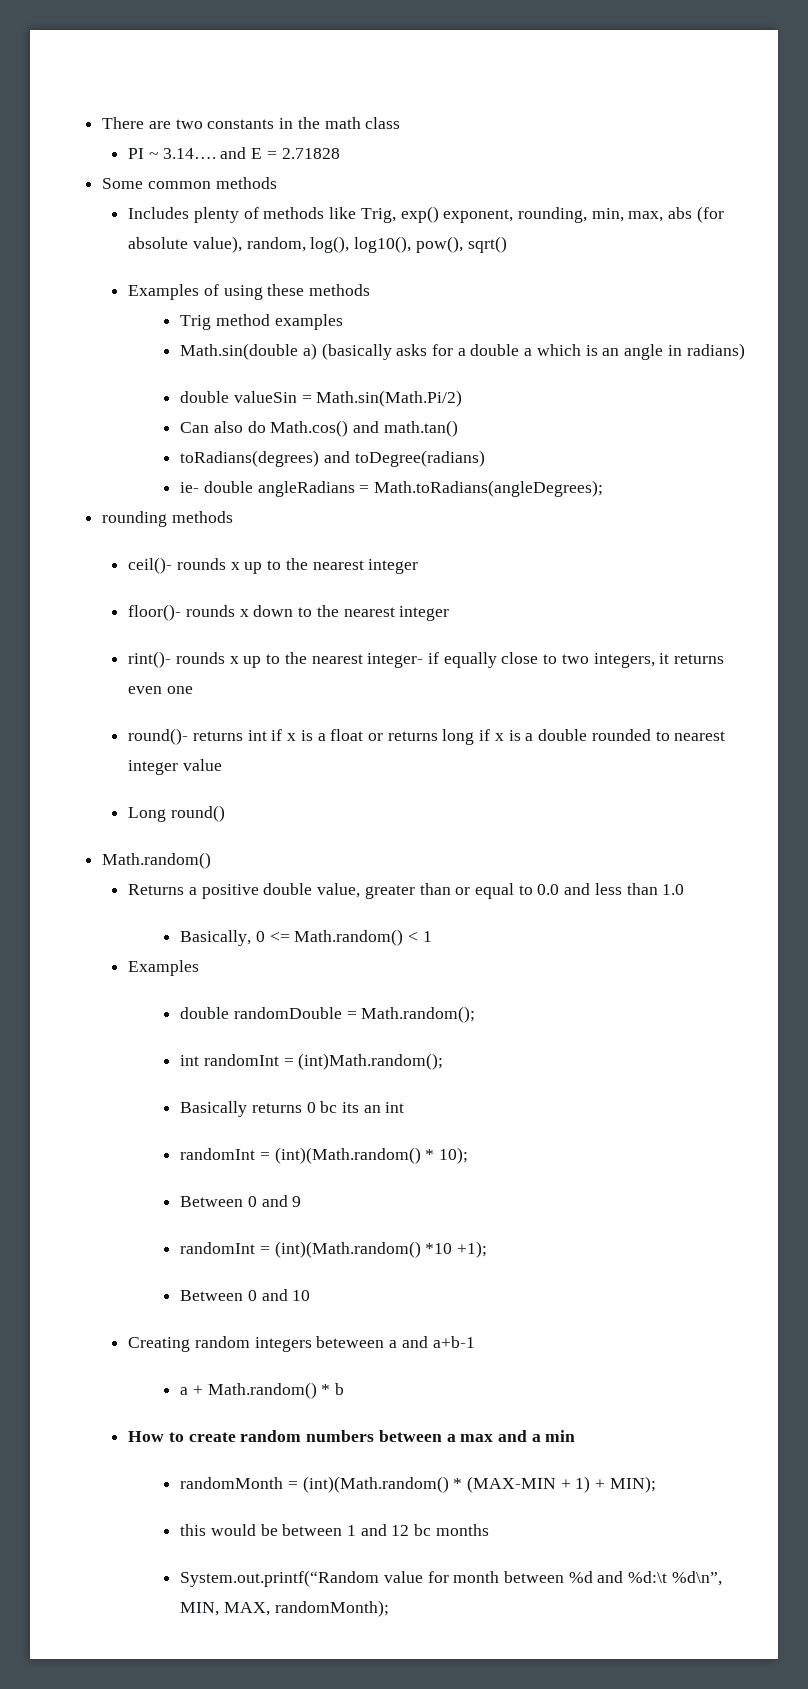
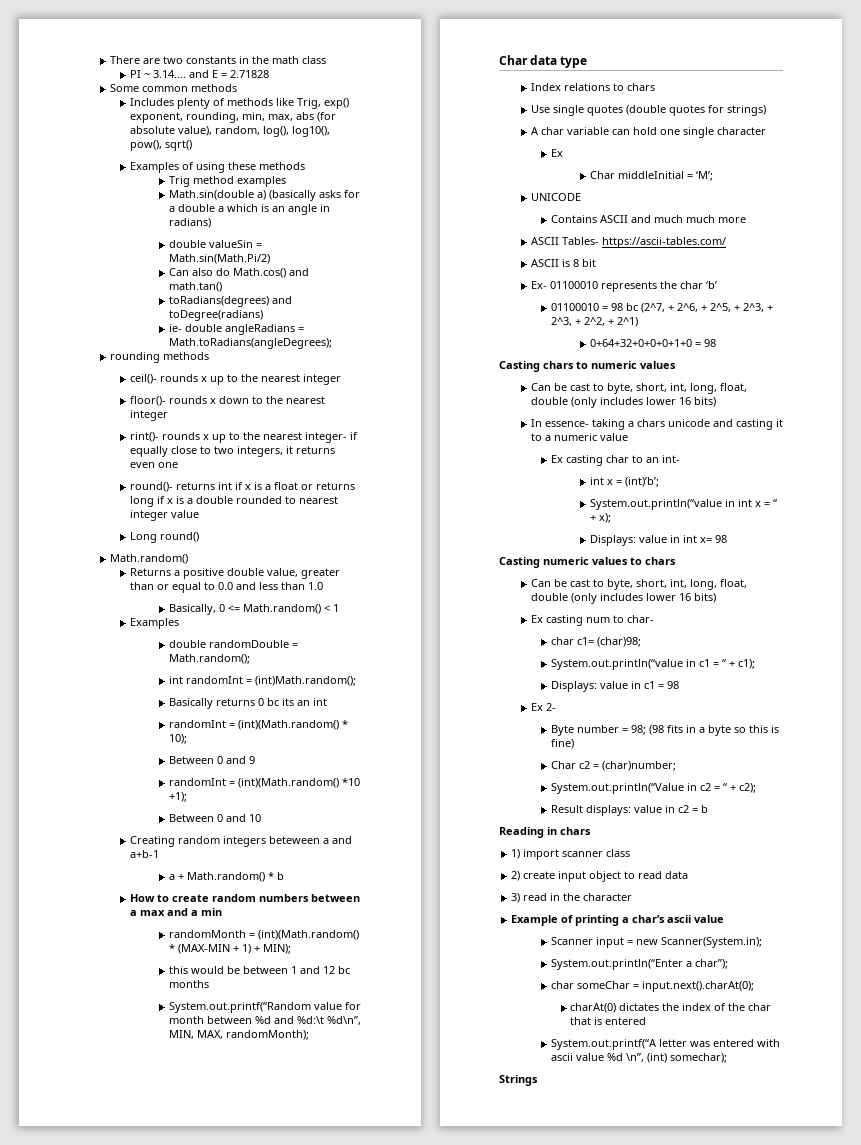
(389, 1608) none -> [499,55,588,68] [530,83,655,91] [530,105,766,116] [530,127,766,138] [550,149,563,157] [590,171,714,181] [530,193,581,201] [550,215,746,223] [530,237,726,248] [530,259,596,267] [530,281,717,292] [550,303,773,313] [550,317,638,327] [590,339,717,347] [499,361,676,372] [530,383,747,394] [530,397,716,408] [530,419,783,430] [530,433,628,441] [550,455,680,466] [590,477,660,487] [590,499,778,510] [590,513,612,523] [590,535,728,546] [499,557,676,568] [530,579,747,590] [530,593,716,604] [530,615,654,626] [550,637,641,647] [550,659,755,670] [550,681,679,692] [530,703,556,711] [550,725,779,736] [550,739,574,749] [550,761,676,771] [550,783,756,794] [550,805,708,816] [499,827,591,838] [511,849,631,860] [511,871,689,882] [511,893,633,903] [511,915,725,926] [550,937,762,948] [550,959,728,970] [550,981,754,992] [570,1003,772,1013] [570,1017,647,1025] [550,1039,780,1050] [550,1053,727,1063] [499,1075,538,1086] // Char data type // Index relations to chars // Use single quotes (double quotes for strings) // A char variable can hold one single character // Ex // Char middleInitial = ‘M’; // UNICODE // Contains ASCII and much much more // ASCII Tables- https://ascii-tables.com/ // ASCII is 8 bit // Ex- 01100010 represents the char ‘b’ // 01100010 = 98 bc (2^7, + 2^6, + 2^5, + 2^3, + 2^3, + 2^2, + 2^1) // 0+64+32+0+0+0+1+0 = 98 // Casting chars to numeric values // Can be cast to byte, short, int, long, float, double (only includes lower 16 bits) // In essence- taking a chars unicode and casting it to a numeric value // Ex casting char to an int- // int x = (int)’b’; // System.out.println(“value in int x = “ + x); // Displays: value in int x= 98 // Casting numeric values to chars // Can be cast to byte, short, int, long, float, double (only includes lower 16 bits) // Ex casting num to char- // char c1= (char)98; // System.out.println(“value in c1 = “ + c1); // Displays: value in c1 = 98 // Ex 2- // Byte number = 98; (98 fits in a byte so this is fine) // Char c2 = (char)number; // System.out.println(“Value in c2 = “ + c2); // Result displays: value in c2 = b // Reading in chars // 1) import scanner class // 2) create input object to read data // 3) read in the character // Example of printing a char’s ascii value // Scanner input = new Scanner(System.in); // System.out.println(“Enter a char”); // char someChar = input.next().charAt(0); // charAt(0) dictates the index of the char that is entered // System.out.printf(“A letter was entered with ascii value %d \n”, (int) somechar); // Strings

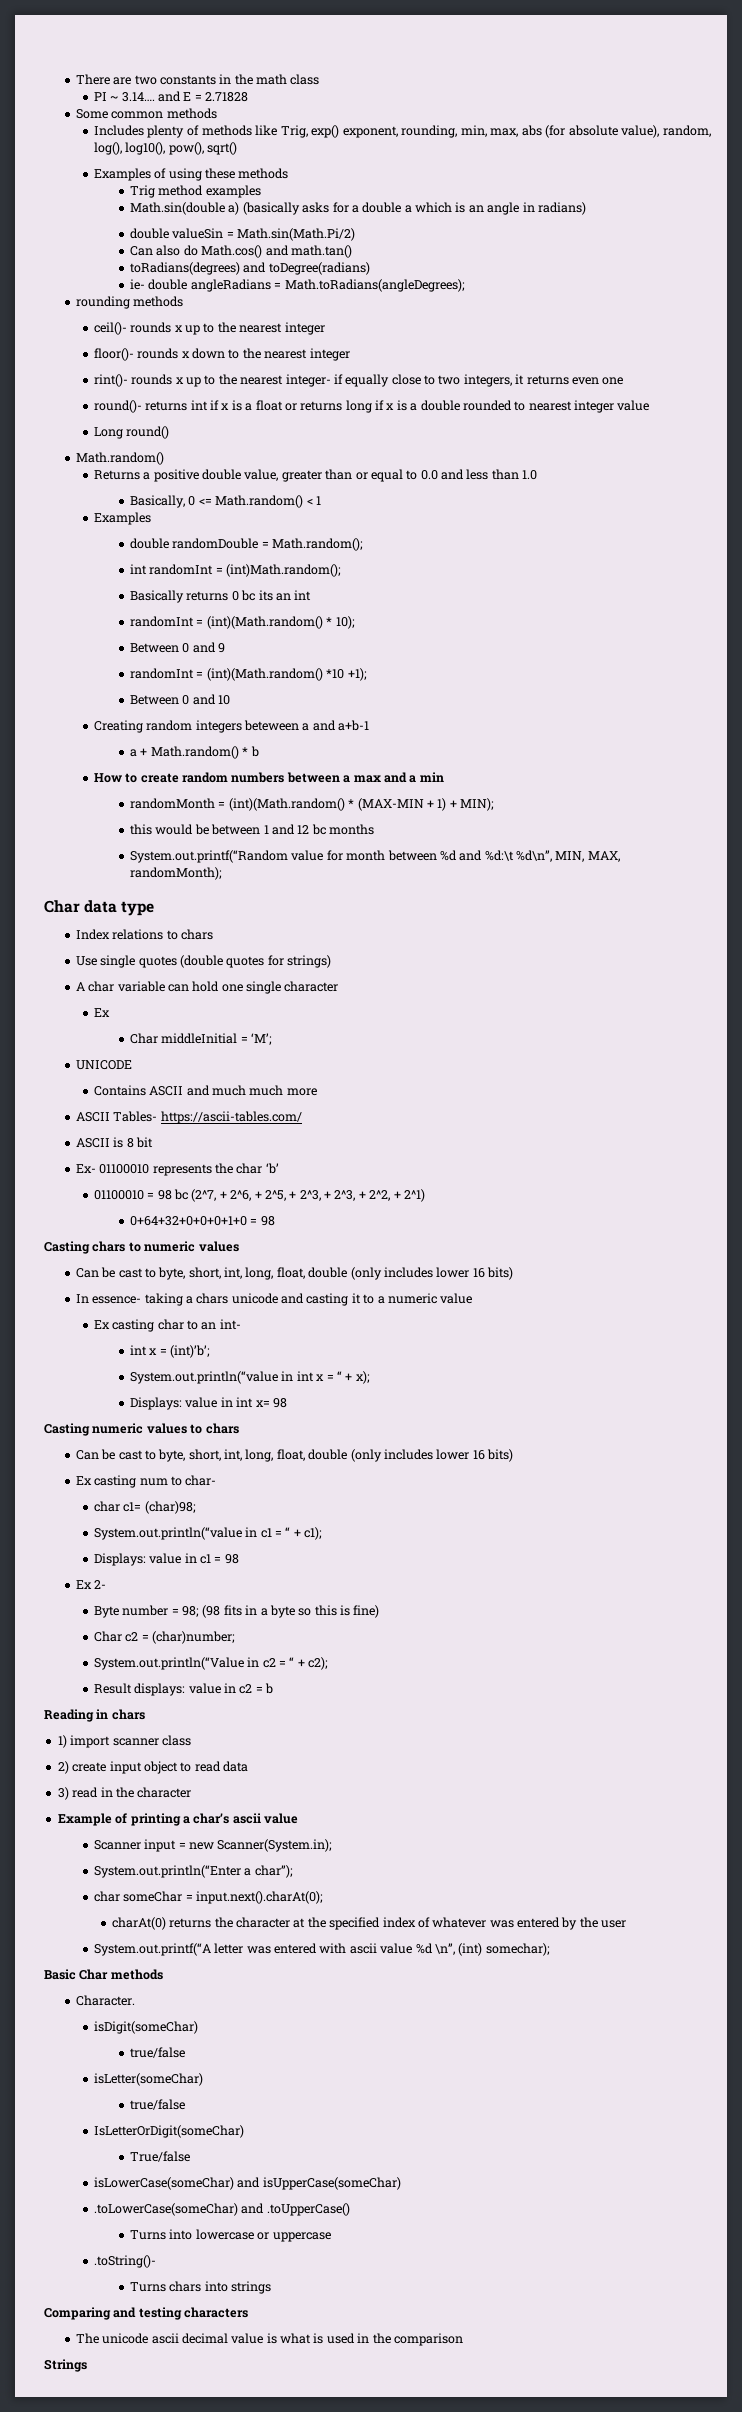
[619,1003,772,1011] [570,1017,647,1025] dictates the index of the char that is entered -> [169,1917,627,1930] returns the character at the specified index of whatever was entered by the user
(727, 1058) none -> [44,1969,163,1980] [75,1995,135,2006] [93,2021,198,2034] [129,2047,185,2058] [93,2073,203,2086] [129,2099,185,2110] [93,2125,244,2138] [129,2151,190,2162] [93,2177,401,2190] [93,2203,350,2216] [129,2229,331,2242] [93,2255,156,2268] [129,2281,272,2294] [44,2307,249,2320] [75,2333,463,2346] // Basic Char methods // Character. // isDigit(someChar) // true/false // isLetter(someChar) // true/false // IsLetterOrDigit(someChar) // True/false // isLowerCase(someChar) and isUpperCase(someChar) // .toLowerCase(someChar) and .toUpperCase() // Turns into lowercase or uppercase // .toString()- // Turns chars into strings // Comparing and testing characters // The unicode ascii decimal value is what is used in the comparison

